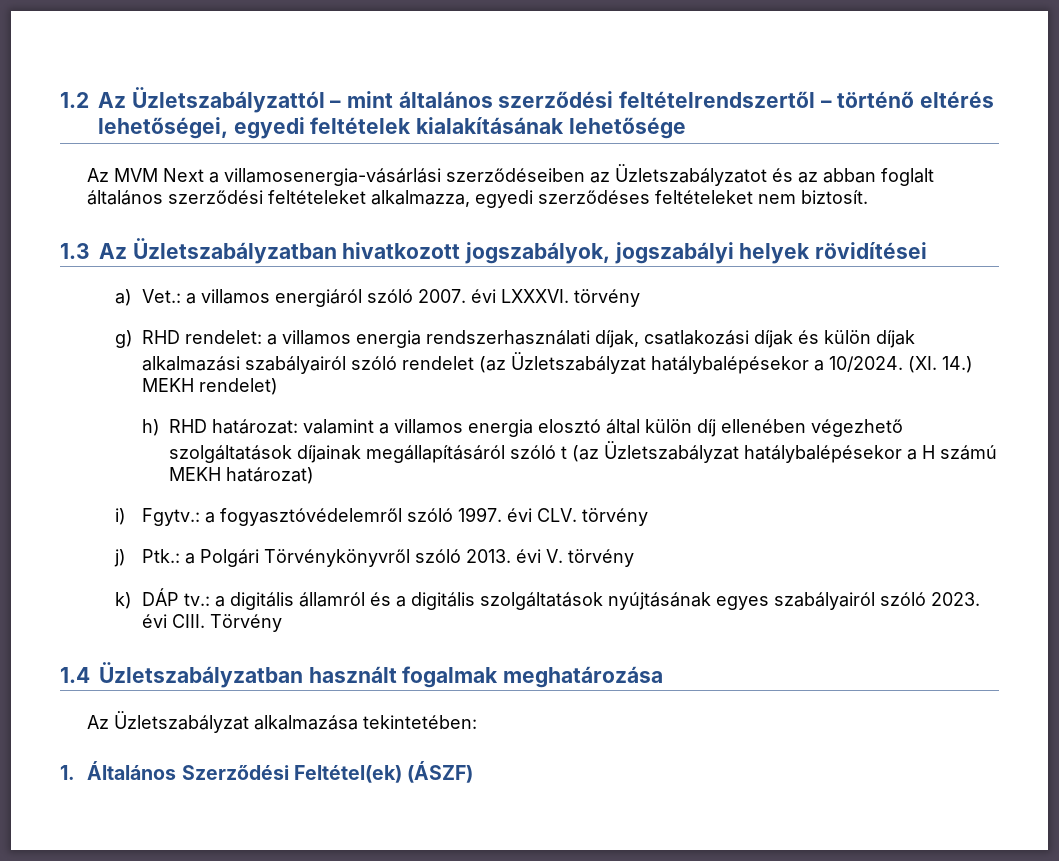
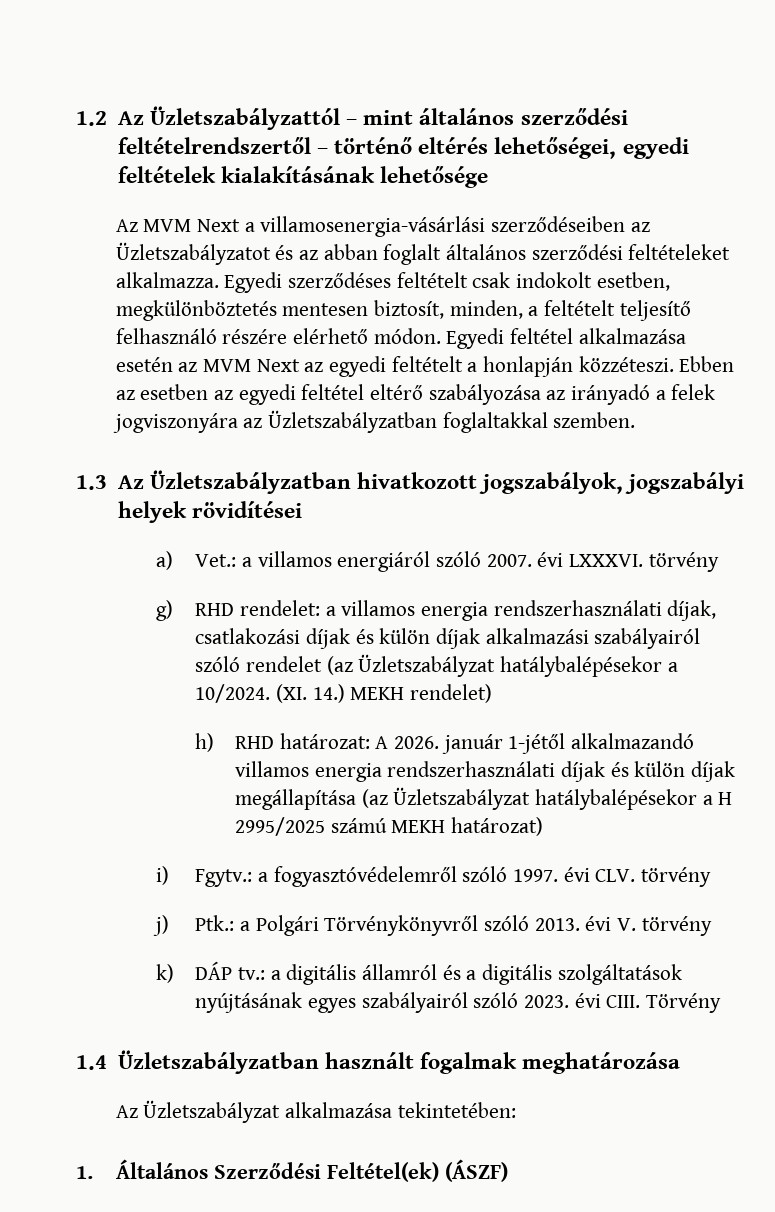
[371,190,869,208] alkalmazza, egyedi szerződéses feltételeket nem biztosít. -> [115,272,670,293] [115,300,691,321] [115,328,686,349] [115,356,735,377] [115,384,716,405] [112,410,636,433] alkalmazza. Egyedi szerződéses feltételt csak indokolt esetben, megkülönböztetés mentesen biztosít, minden, a feltételt teljesítő felhasználó részére elérhető módon. Egyedi feltétel alkalmazása esetén az MVM Next az egyedi feltételt a honlapján közzéteszi. Ebben az esetben az egyedi feltétel eltérő szabályozása az irányadó a felek jogviszonyára az Üzletszabályzatban foglaltakkal szemben.
[303,419,904,437] [169,445,568,463] valamint a villamos energia elosztó által külön díj ellenében végezhető szolgáltatások díjainak megállapításáról szóló t -> [375,733,695,754] [235,761,736,782] [235,789,357,810] A 2026. január 1-jétől alkalmazandó villamos energia rendszerhasználati díjak és külön díjak megállapítása
(936, 452) none -> [235,817,326,836] 2995/2025

